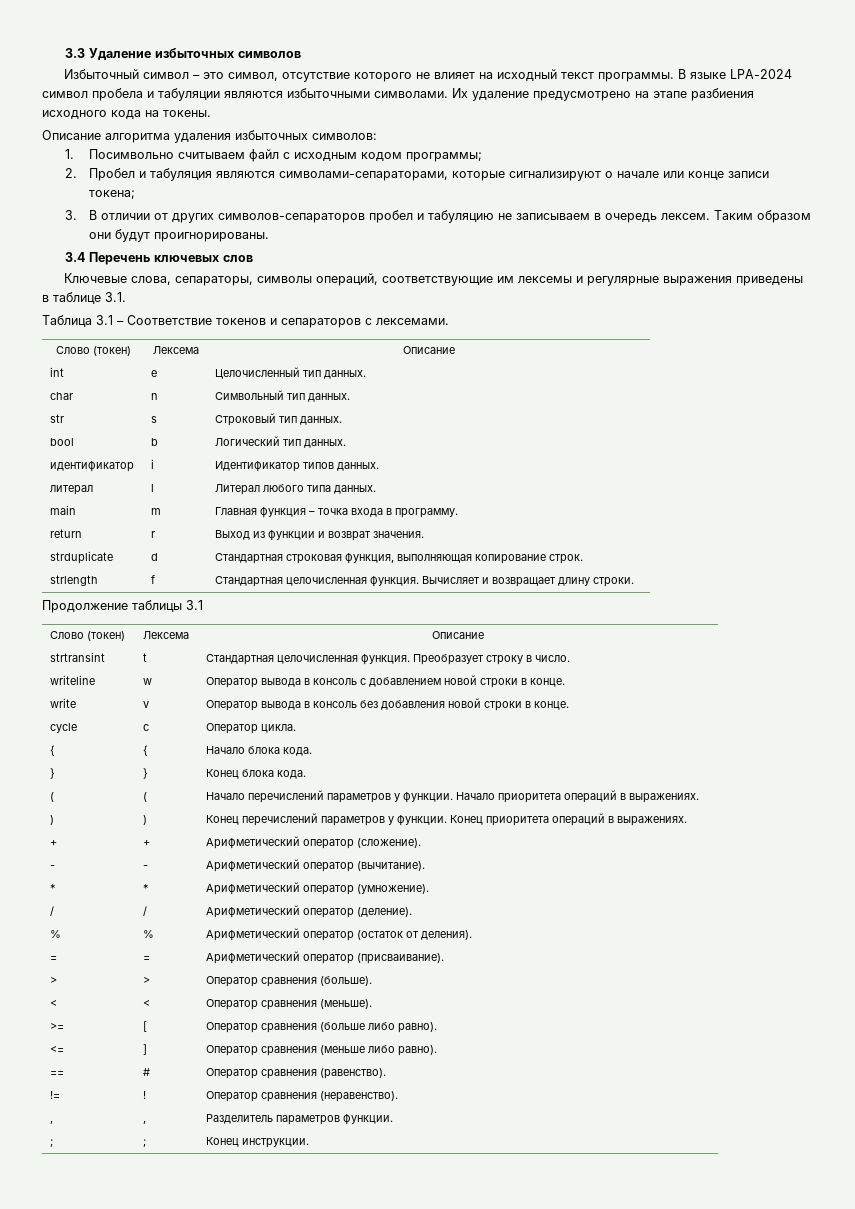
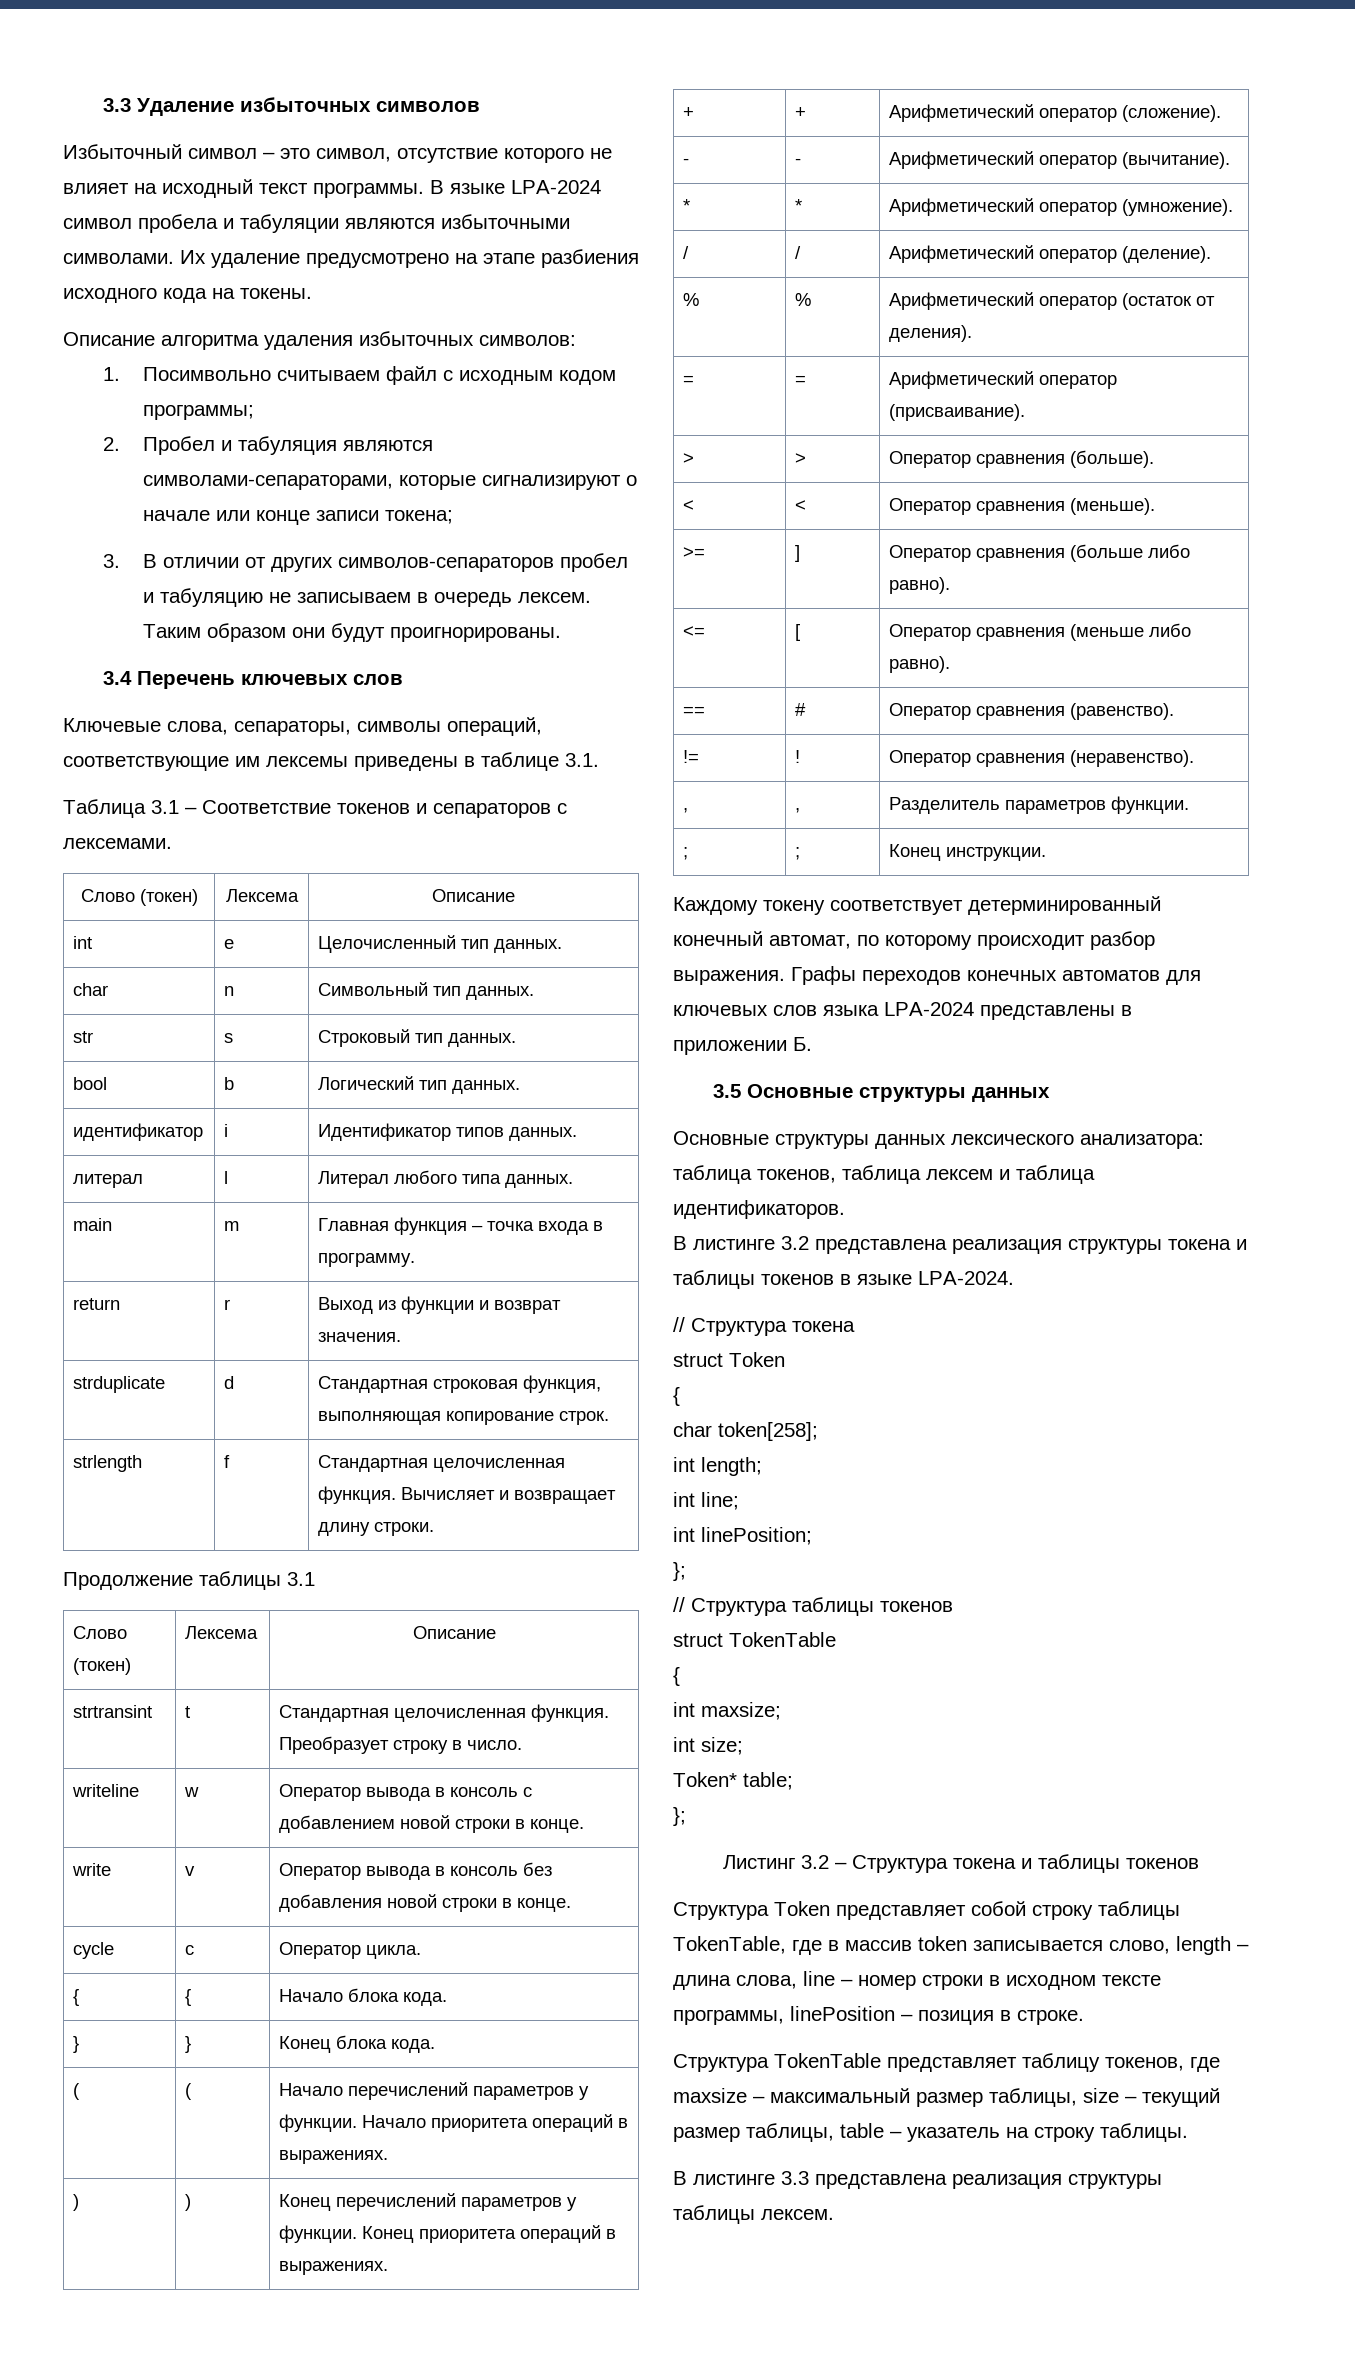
[576,276,733,286] и регулярные выражения -> (348, 761) none
[143,1021,148,1032] [ -> [795,545,801,562] ]
[143,1044,148,1055] ] -> [795,624,801,641] [
(310, 1143) none -> [673,896,1161,915] [673,931,1155,950] [673,966,1201,985] [673,1002,1132,1020] [673,1037,812,1055] [712,1084,1050,1102] [673,1131,1204,1149] [673,1165,1095,1184] [673,1200,845,1219] [673,1236,1247,1254] [673,1270,1014,1289] [673,1317,855,1336] [673,1352,785,1367] [673,1387,680,1406] [673,1422,818,1441] [673,1457,762,1476] [673,1492,739,1510] [673,1527,812,1545] [673,1562,686,1581] [673,1597,953,1616] [673,1632,836,1647] [673,1667,680,1686] [673,1702,781,1720] [673,1737,743,1755] [673,1772,793,1790] [673,1807,686,1826] [723,1854,1199,1873] [673,1901,1180,1920] [673,1936,1249,1955] [673,1971,1161,1990] [673,2006,1084,2025] [673,2053,1220,2072] [673,2088,1220,2107] [673,2123,1188,2142] [673,2171,1162,2189] [673,2205,834,2224] // Каждому токену соответствует детерминированный конечный автомат, по которому происходит разбор выражения. Графы переходов конечных автоматов для ключевых слов языка LPA-2024 представлены в приложении Б. // 3.5 Основные структуры данных // Основные структуры данных лексического анализатора: таблица токенов, таблица лексем и таблица идентификаторов. // В листинге 3.2 представлена реализация структуры токена и таблицы токенов в языке LPA-2024. // // Структура токена // struct Token // { // char token[258]; // int length; // int line; // int linePosition; // }; // // Структура таблицы токенов // struct TokenTable // { // int maxsize; // int size; // Token* table; // }; // Листинг 3.2 – Структура токена и таблицы токенов // Структура Token представляет собой строку таблицы TokenTable, где в массив token записывается слово, length – длина слова, line – номер строки в исходном тексте программы, linePosition – позиция в строке. // Структура TokenTable представляет таблицу токенов, где maxsize – максимальный размер таблицы, size – текущий размер таблицы, table – указатель на строку таблицы. // В листинге 3.3 представлена реализация структуры таблицы лексем.

